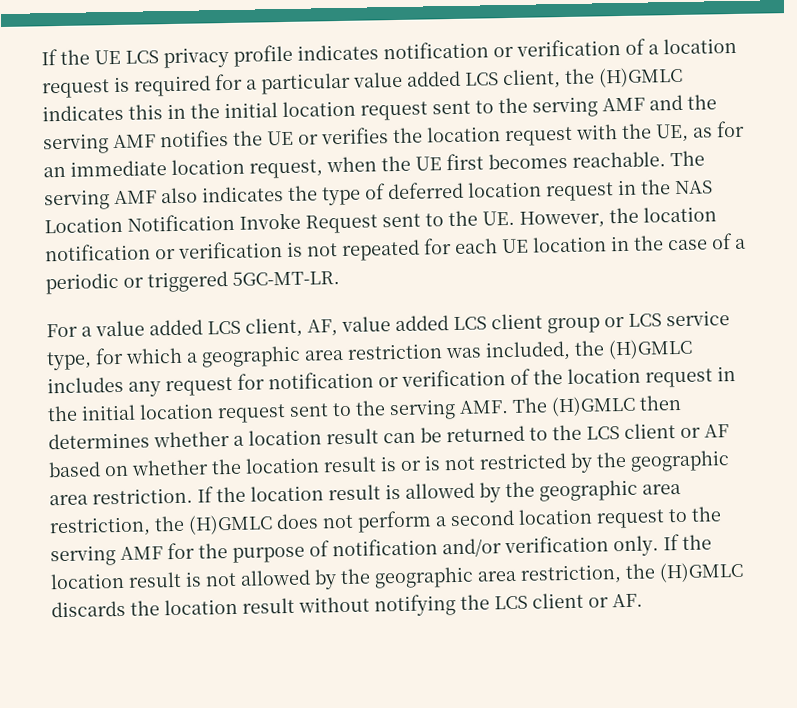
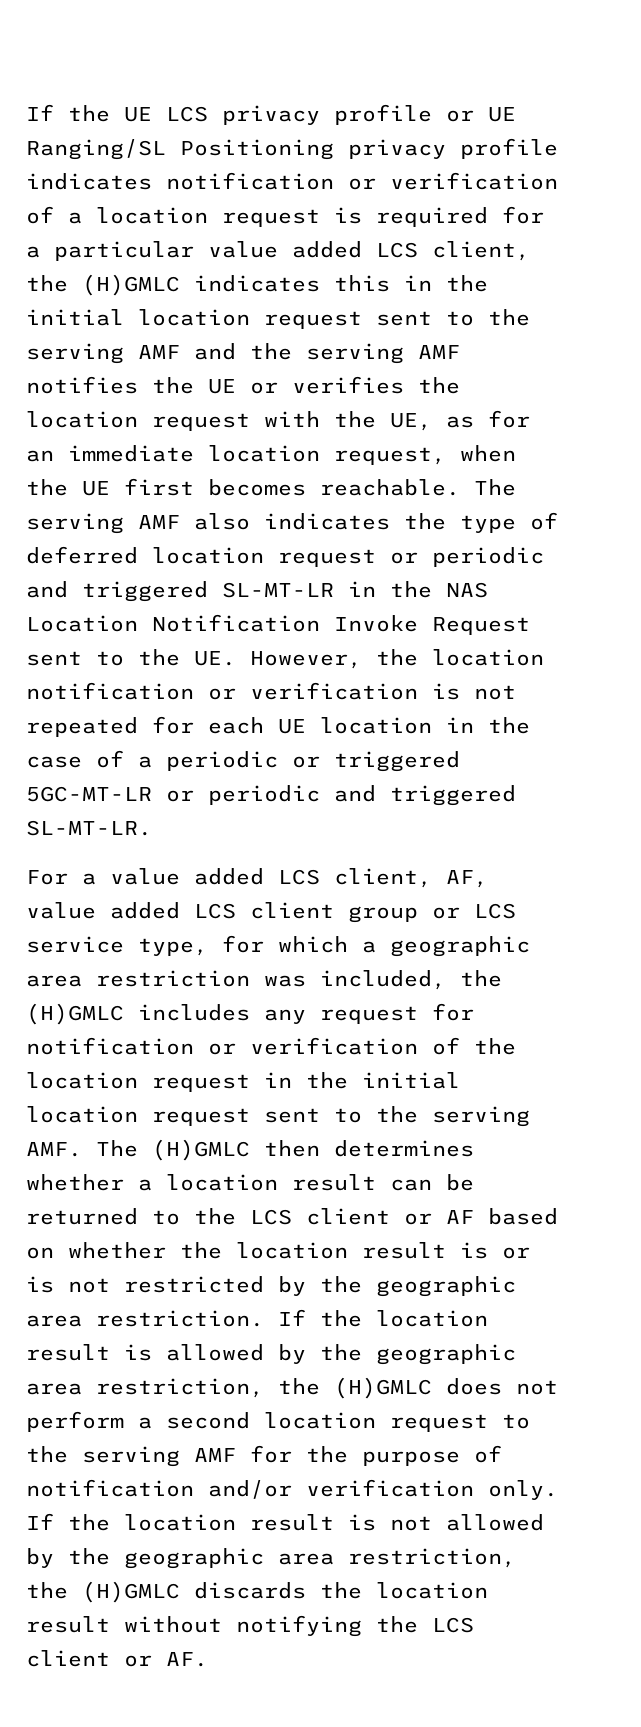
(293, 55) none -> [446,107,516,122] [26,138,558,160] or UE Ranging/SL Positioning privacy profile
(614, 192) none -> [390,547,544,567] [26,581,334,602] or periodic and triggered SL-MT-LR
[232,270,340,286] 5GC-MT-LR. -> [26,785,516,806] [26,820,152,836] 5GC-MT-LR or periodic and triggered SL-MT-LR.

